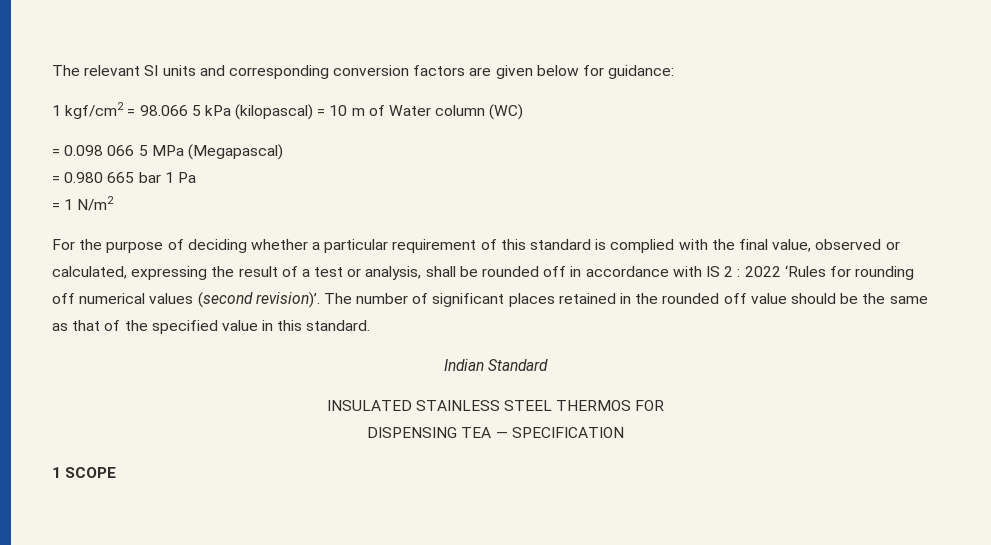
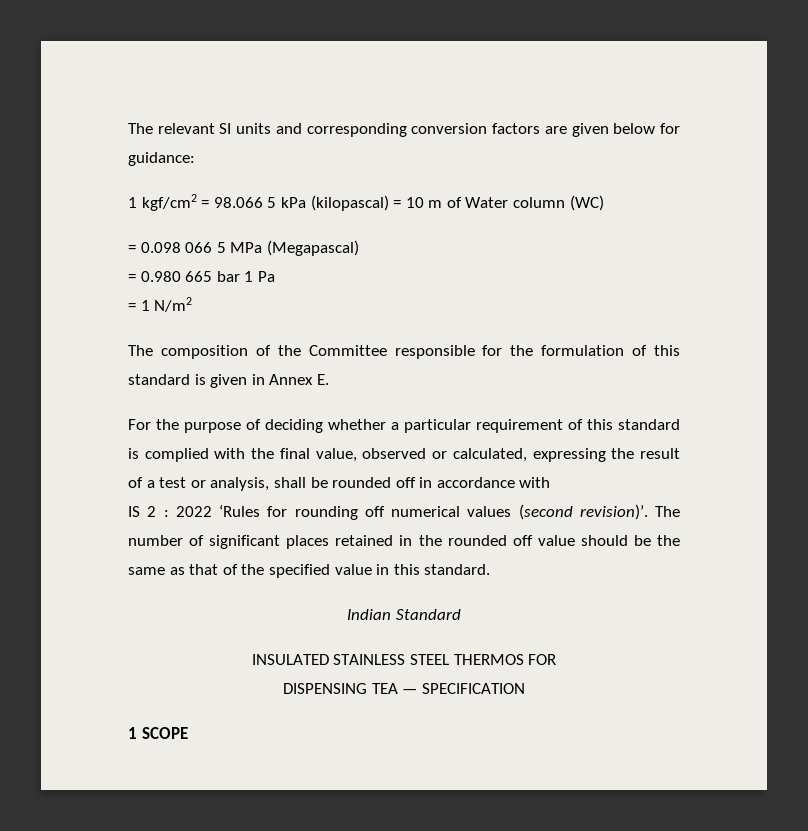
(115, 203) none -> [128,345,680,359] [128,374,329,388] // The composition of the Committee responsible for the formulation of this standard is given in Annex E.
(702, 271) none -> (551, 482) //

